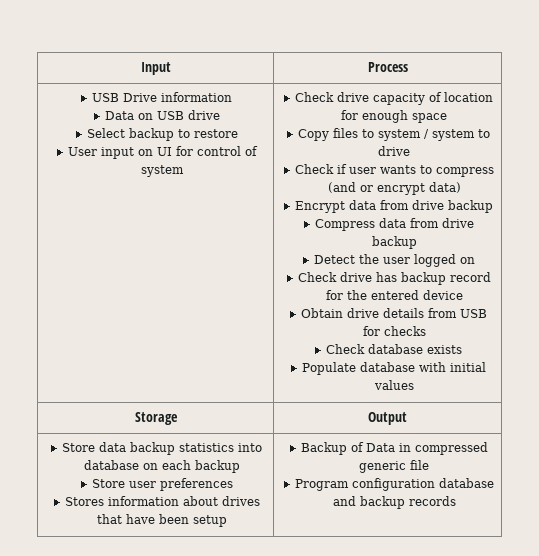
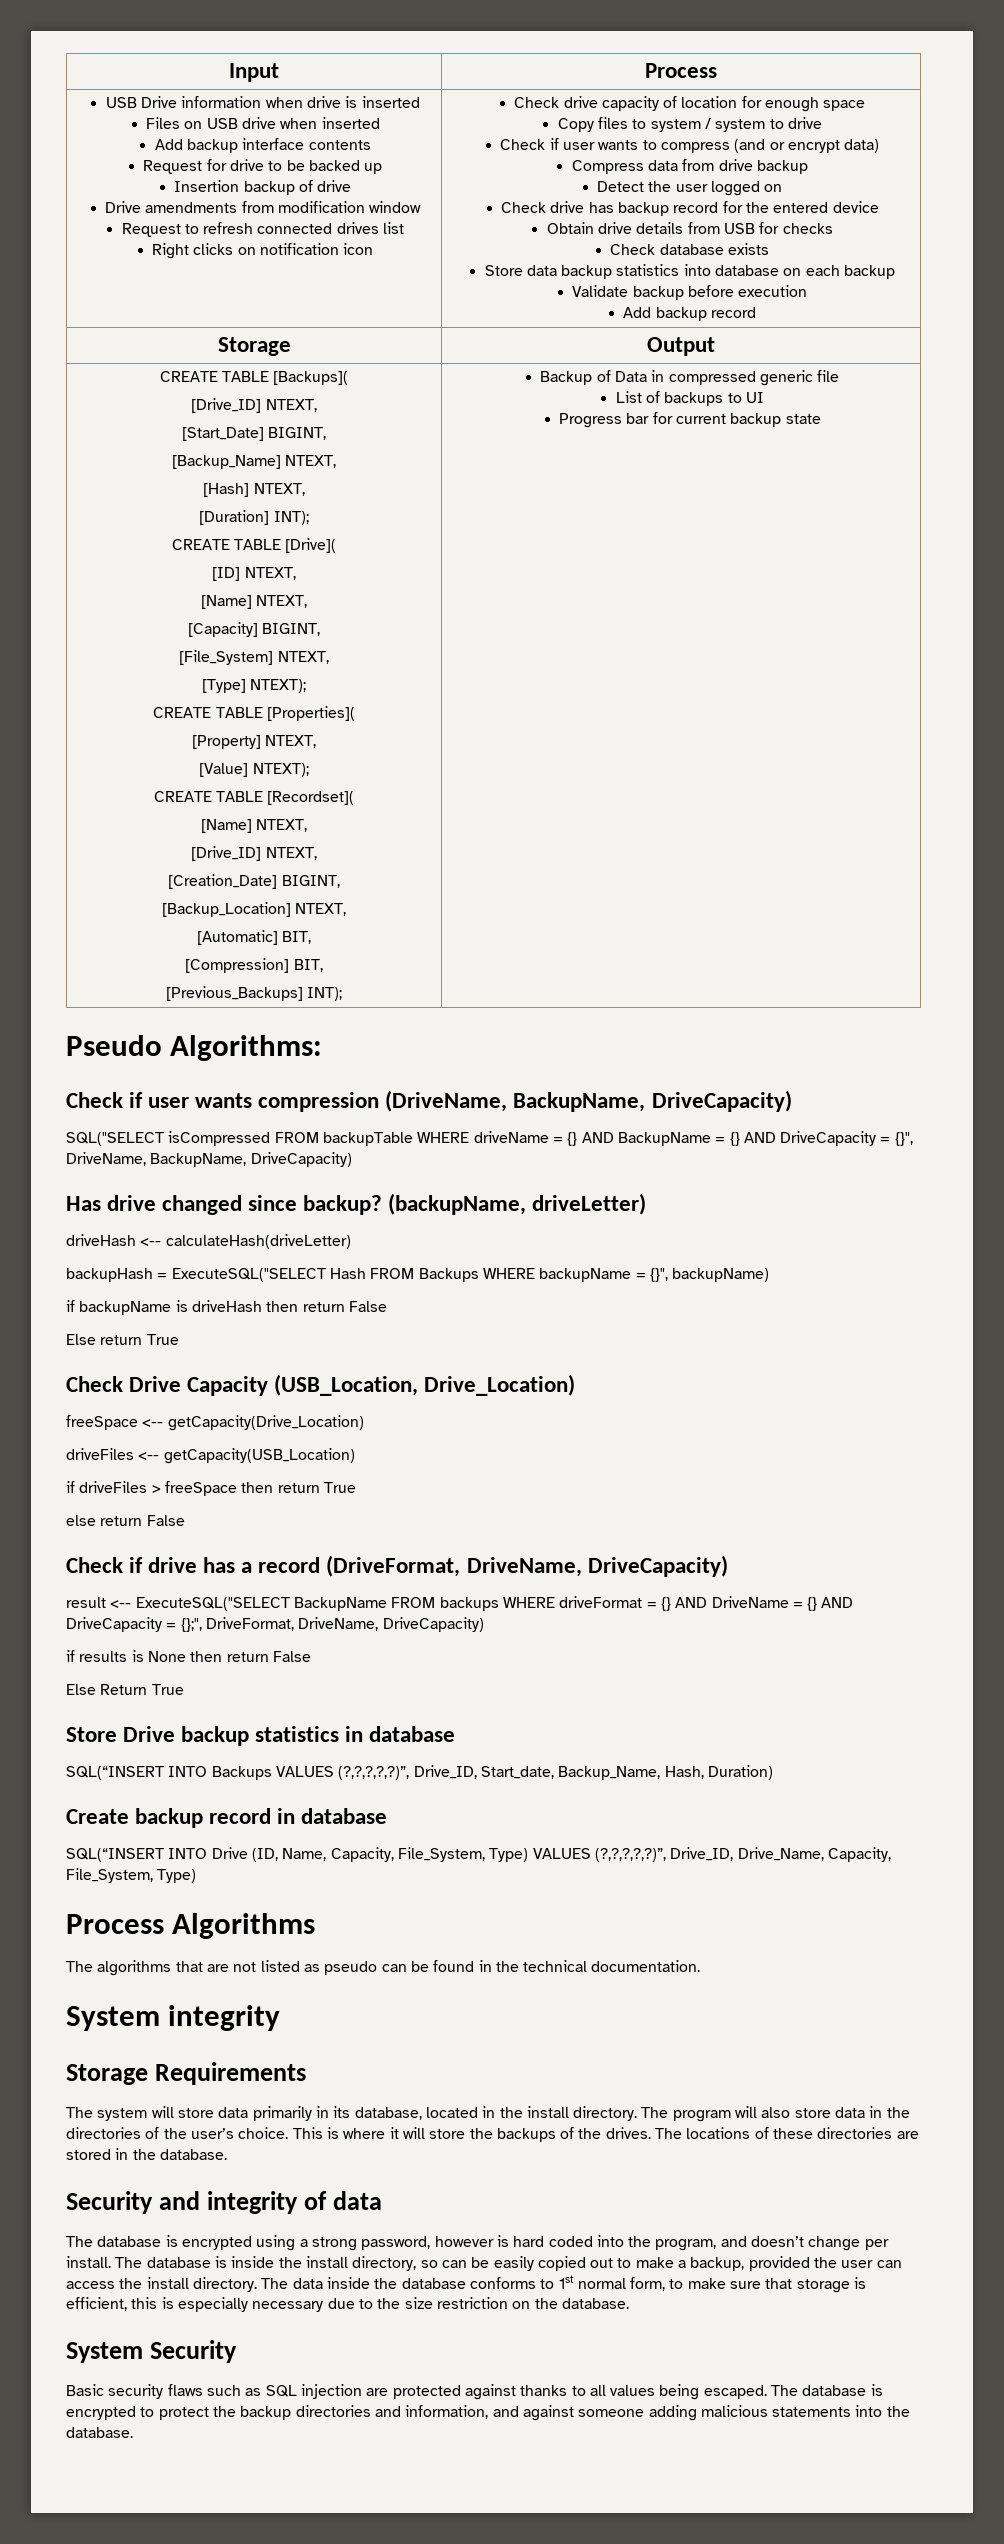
[104,110,220,120] [86,128,238,141] [68,146,259,159] [141,165,185,177] // Data on USB drive // Select backup to restore // User input on UI for control of system -> [265,96,420,108] [146,117,380,129] [154,138,371,153] [143,159,383,174] [174,180,352,195] [105,201,422,213] [121,222,405,237] [152,243,374,259] when drive is inserted // Files on USB drive when inserted // Add backup interface contents // Request for drive to be backed up // Insertion backup of drive // Drive amendments from modification window // Request to refresh connected drives list // Right clicks on notification icon
[295,200,494,213] // Encrypt data from drive backup -> (880, 146) none
[302,362,487,375] [373,380,414,390] [134,412,178,425] [368,412,407,425] Populate database with initial values // Storage | Output // -> (770, 249) none
[91,478,233,491] [64,496,260,506] [97,514,228,527] Store user preferences // Stores information about drives that have been setup -> [572,285,808,300] [623,307,757,321] [217,337,291,356] [647,337,716,356] [159,371,349,385] [191,398,317,413] [181,427,327,441] [171,455,337,469] [203,483,305,497] [199,510,309,525] [171,538,337,553] [212,567,296,581] [200,595,308,609] [187,622,321,637] [179,650,329,665] [201,679,307,693] [153,706,355,721] [191,735,317,749] [199,763,309,777] [153,791,355,805] [200,819,308,833] [191,846,317,861] [168,874,340,889] [161,902,347,917] [196,930,312,945] [185,958,323,973] [165,986,343,1001] Validate backup before execution // Add backup record // Storage | Output // CREATE TABLE [Backups]( // [Drive_ID] NTEXT, // [Start_Date] BIGINT, // [Backup_Name] NTEXT, // [Hash] NTEXT, // [Duration] INT); // CREATE TABLE [Drive]( // [ID] NTEXT, // [Name] NTEXT, // [Capacity] BIGINT, // [File_System] NTEXT, // [Type] NTEXT); // CREATE TABLE [Properties]( // [Property] NTEXT, // [Value] NTEXT); // CREATE TABLE [Recordset]( // [Name] NTEXT, // [Drive_ID] NTEXT, // [Creation_Date] BIGINT, // [Backup_Location] NTEXT, // [Automatic] BIT, // [Compression] BIT, // [Previous_Backups] INT);
[294,478,494,491] [332,496,456,509] Program configuration database and backup records -> [615,391,764,406] [559,412,821,428] [66,1035,323,1061] [66,1090,792,1112] [66,1131,913,1146] [66,1152,352,1167] [66,1193,647,1215] [66,1234,351,1249] [66,1268,770,1282] [66,1300,387,1315] [66,1334,179,1345] [66,1374,576,1396] [66,1415,364,1431] [66,1448,355,1464] [66,1481,356,1496] [66,1515,185,1526] [66,1555,728,1577] [66,1596,854,1611] [66,1617,484,1632] [66,1650,311,1662] [66,1684,184,1695] [66,1726,456,1746] [66,1765,773,1780] [66,1808,388,1828] [66,1847,891,1862] [66,1868,197,1883] [66,1913,316,1939] [66,1960,701,1976] [66,2005,281,2031] [66,2062,307,2085] [66,2106,910,2122] [66,2127,919,2142] [66,2148,227,2160] [66,2191,383,2214] [66,2235,889,2251] [66,2256,902,2271] [66,2275,867,2293] [66,2297,629,2312] [66,2340,238,2363] [66,2384,883,2400] [66,2405,910,2421] [66,2427,133,2438] List of backups to UI // Progress bar for current backup state // Pseudo Algorithms: // Check if user wants compression (DriveName, BackupName, DriveCapacity) // SQL("SELECT isCompressed FROM backupTable WHERE driveName = {} AND BackupName = {} AND DriveCapacity = {}", DriveName, BackupName, DriveCapacity) // Has drive changed since backup? (backupName, driveLetter) // driveHash <-- calculateHash(driveLetter) // backupHash = ExecuteSQL("SELECT Hash FROM Backups WHERE backupName = {}", backupName) // if backupName is driveHash then return False // Else return True // Check Drive Capacity (USB_Location, Drive_Location) // freeSpace <-- getCapacity(Drive_Location) // driveFiles <-- getCapacity(USB_Location) // if driveFiles > freeSpace then return True // else return False // Check if drive has a record (DriveFormat, DriveName, DriveCapacity) // result <-- ExecuteSQL("SELECT BackupName FROM backups WHERE driveFormat = {} AND DriveName = {} AND DriveCapacity = {};", DriveFormat, DriveName, DriveCapacity) // if results is None then return False // Else Return True // Store Drive backup statistics in database // SQL(“INSERT INTO Backups VALUES (?,?,?,?,?)”, Drive_ID, Start_date, Backup_Name, Hash, Duration) // Create backup record in database // SQL(“INSERT INTO Drive (ID, Name, Capacity, File_System, Type) VALUES (?,?,?,?,?)”, Drive_ID, Drive_Name, Capacity, File_System, Type) // Process Algorithms // The algorithms that are not listed as pseudo can be found in the technical documentation. // System integrity // Storage Requirements // The system will store data primarily in its database, located in the install directory. The program will also store data in the directories of the user’s choice. This is where it will store the backups of the drives. The locations of these directories are stored in the database. // Security and integrity of data // The database is encrypted using a strong password, however is hard coded into the program, and doesn’t change per install. The database is inside the install directory, so can be easily copied out to make a backup, provided the user can access the install directory. The data inside the database conforms to 1st normal form, to make sure that storage is efficient, this is especially necessary due to the size restriction on the database. // System Security // Basic security flaws such as SQL injection are protected against thanks to all values being escaped. The database is encrypted to protect the backup directories and information, and against someone adding malicious statements into the database.

